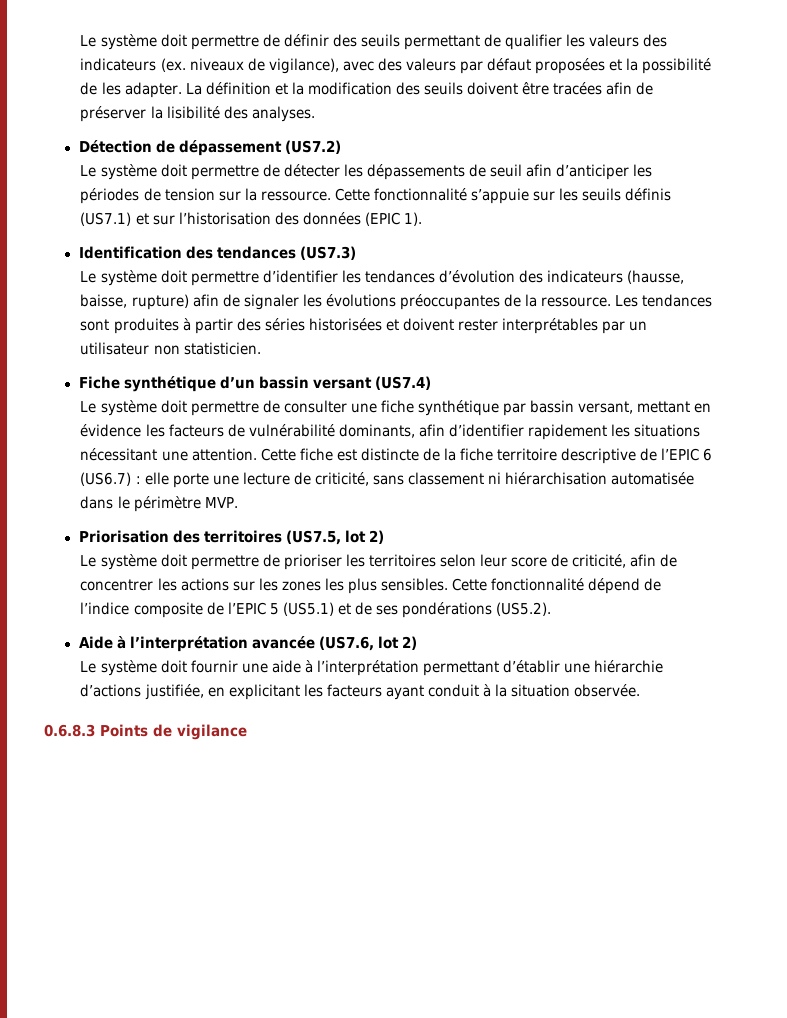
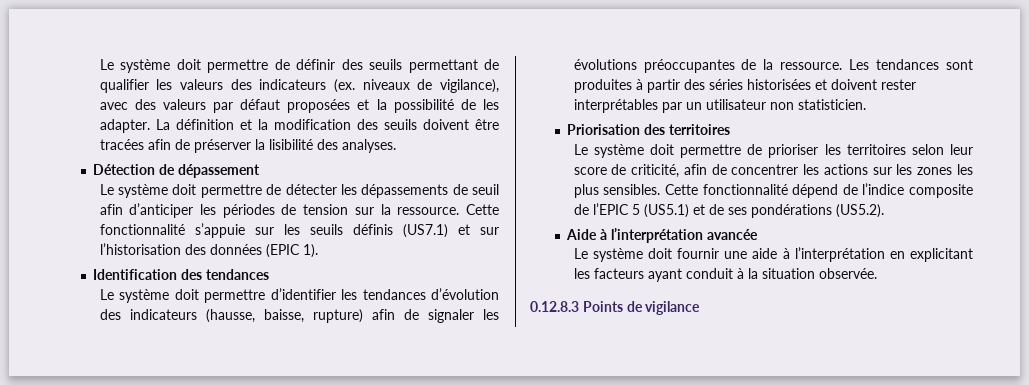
[284,140,341,154] (US7.2) -> (261, 171) none
[299,246,356,260] (US7.3) -> (270, 274) none
[78,376,431,392] [80,400,712,416] [80,424,700,440] [80,448,713,464] [80,472,695,488] [80,496,238,512] // Fiche synthétique d’un bassin versant (US7.4) // Le système doit permettre de consulter une fiche synthétique par bassin versant, mettant en évidence les facteurs de vulnérabilité dominants, afin d’identifier rapidement les situations nécessitant une attention. Cette fiche est distincte de la fiche territoire descriptive de l’EPIC 6 (US6.7) : elle porte une lecture de criticité, sans classement ni hiérarchisation automatisée dans le périmètre MVP. -> (866, 104) none
[285,530,384,545] (US7.5, lot 2) -> (731, 129) none
[318,636,418,651] (US7.6, lot 2) -> (759, 234) none
[422,660,664,676] [80,684,204,700] permettant d’établir une hiérarchie d’actions justifiée, -> (885, 254) none
[44,724,95,737] 0.6.8.3 -> [530,301,579,312] 0.12.8.3

